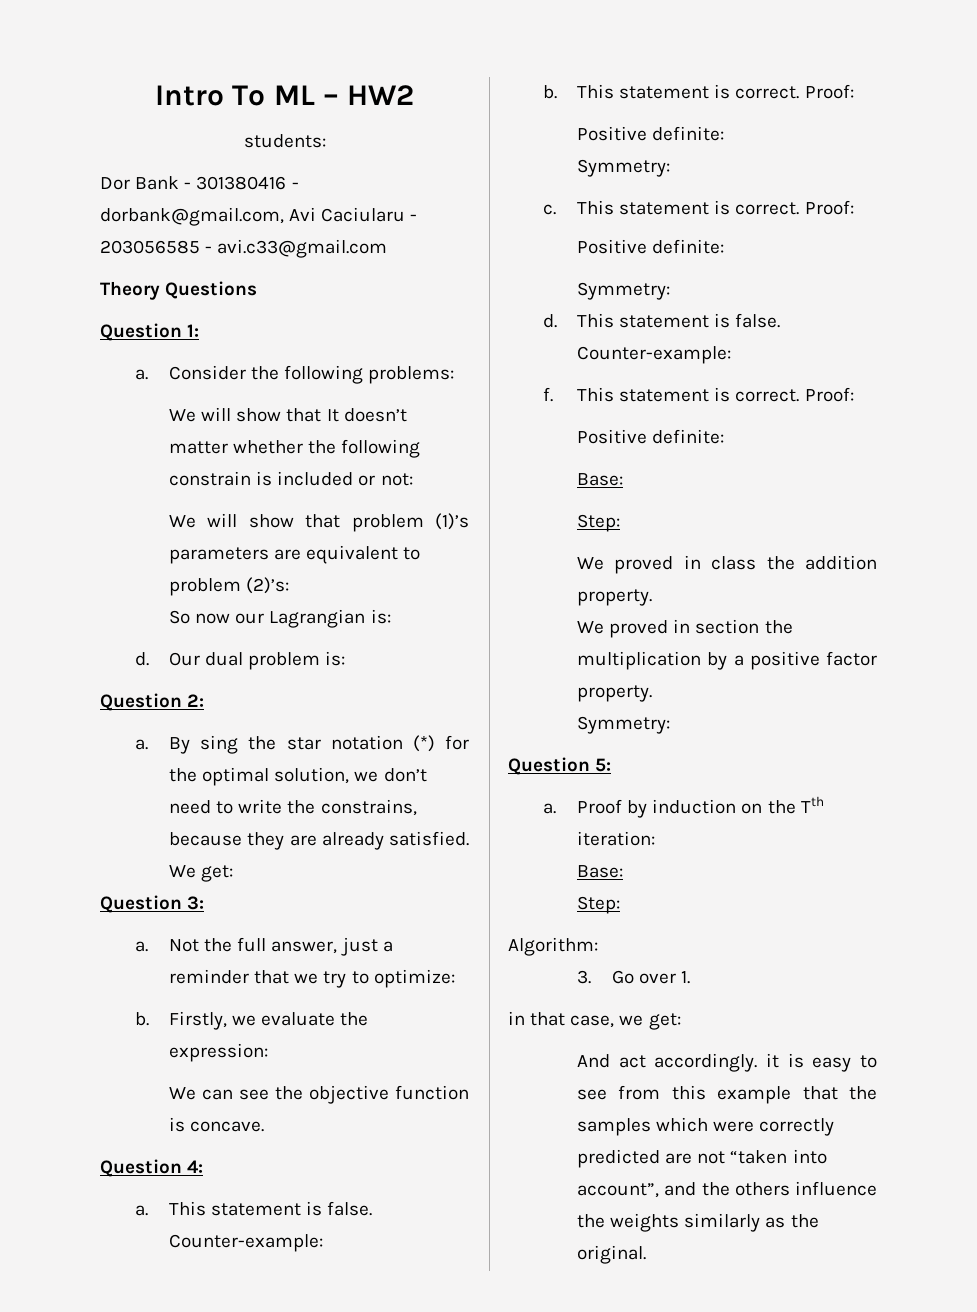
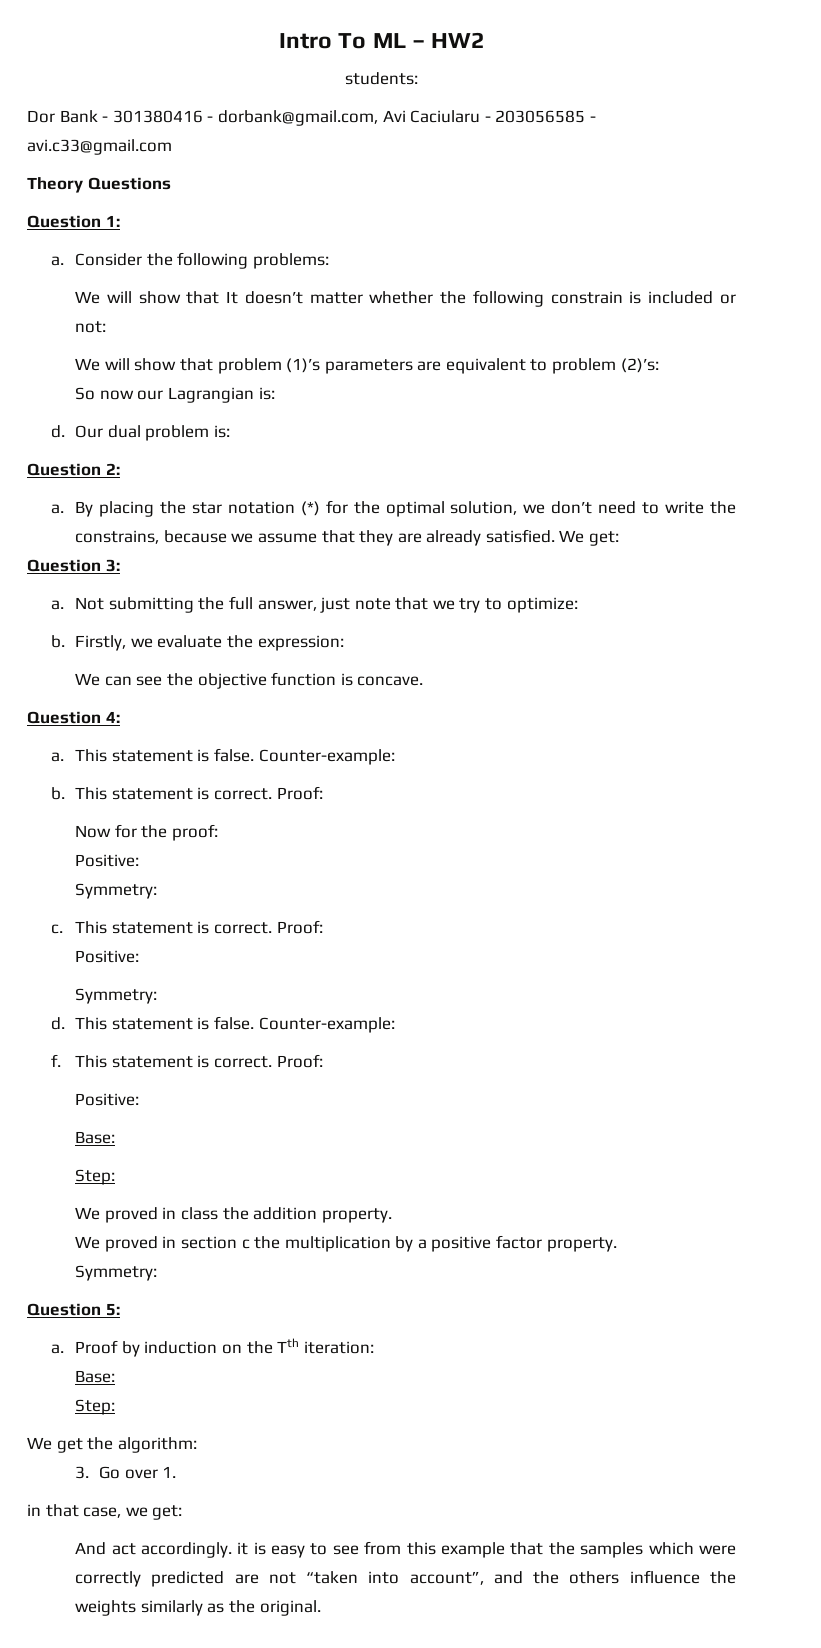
[200,735,239,754] sing -> [99,501,155,517] placing
(243, 839) none -> [231,530,355,543] we assume that
(200, 945) none -> [108,597,194,613] submitting
[382,941,393,952] [169,969,250,984] a reminder -> [354,598,391,610] note
[577,126,725,141] Positive definite: -> [75,824,218,841] [75,854,140,867] Now for the proof: // Positive:
[577,239,725,254] Positive definite: -> [75,950,140,963] Positive:
[577,429,725,444] Positive definite: -> [75,1093,140,1106] Positive:
(760, 626) none -> [241,1239,250,1249] c
[508,937,598,956] Algorithm: -> [27,1437,197,1453] We get the algorithm:

